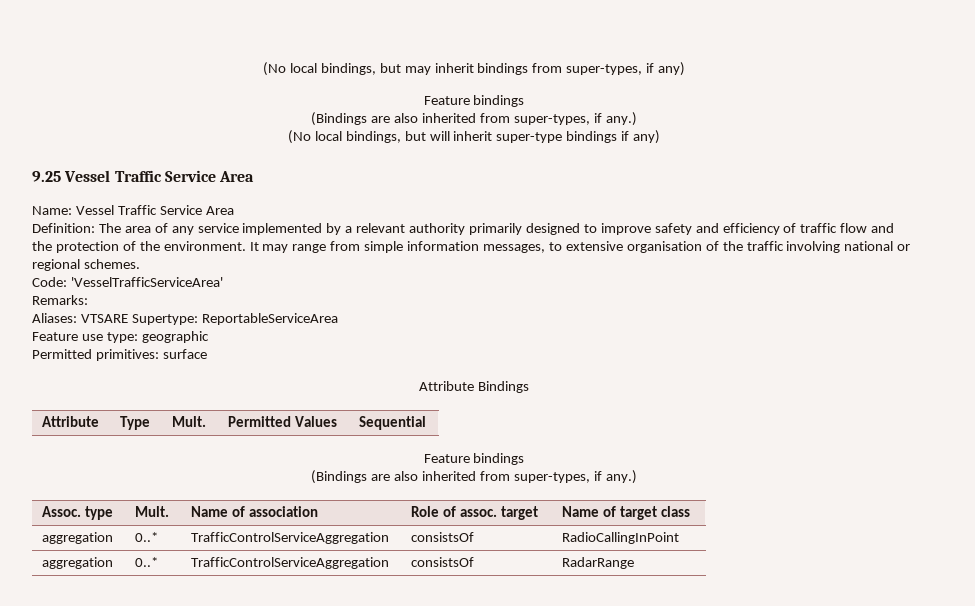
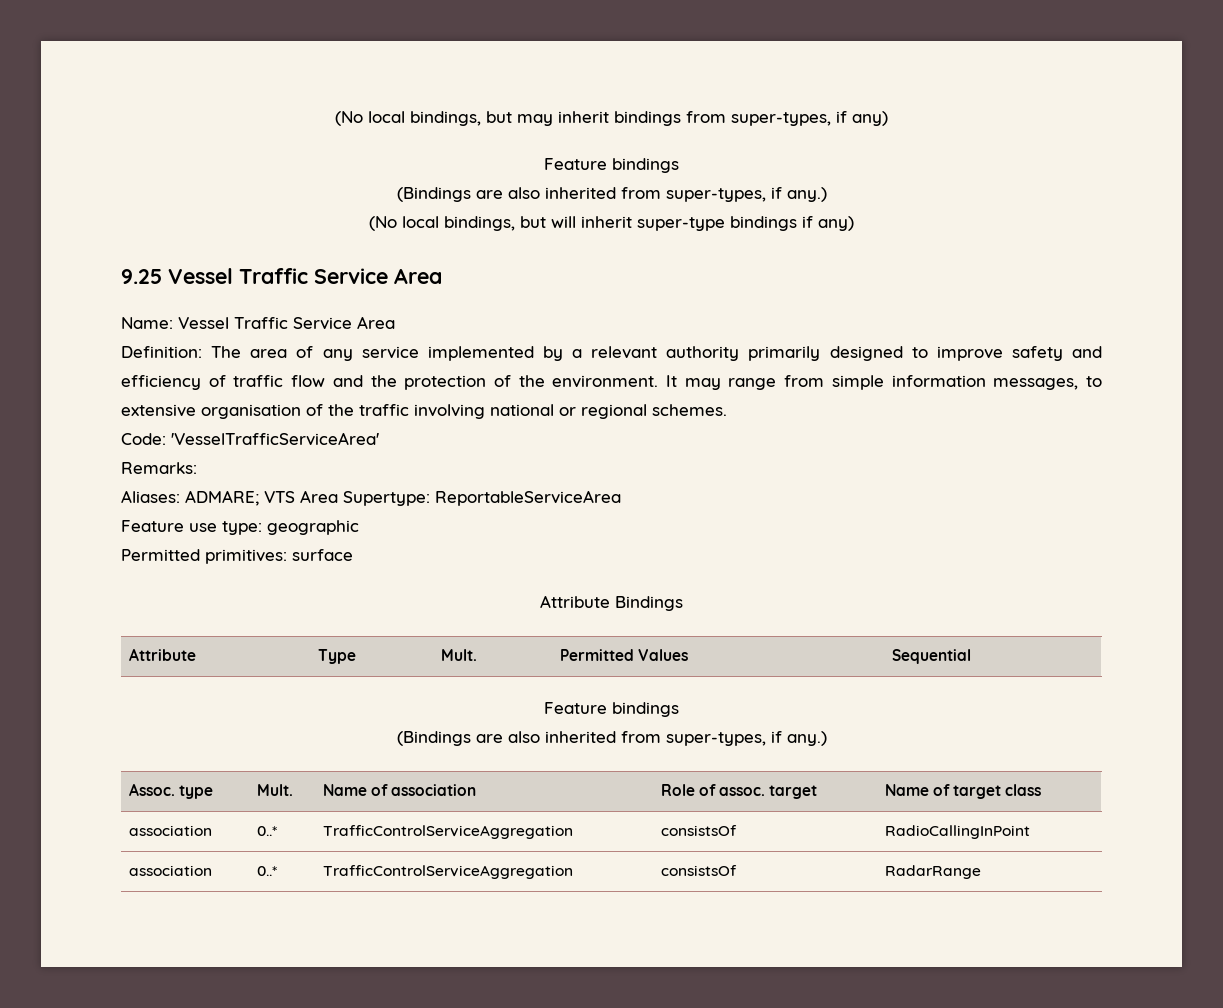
[80,314,128,323] VTSARE -> [185,490,338,506] ADMARE; VTS Area
[42,532,114,544] aggregation -> [128,825,212,836] association
[42,557,114,569] aggregation -> [128,865,212,876] association

